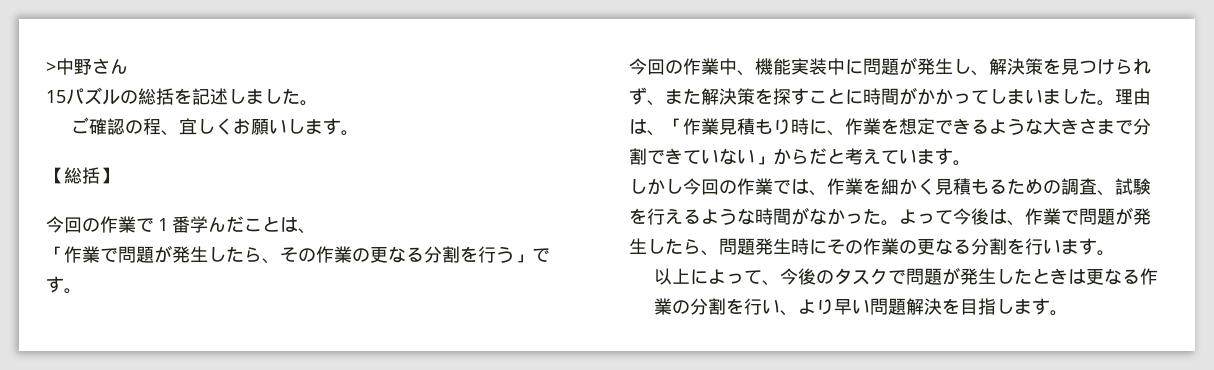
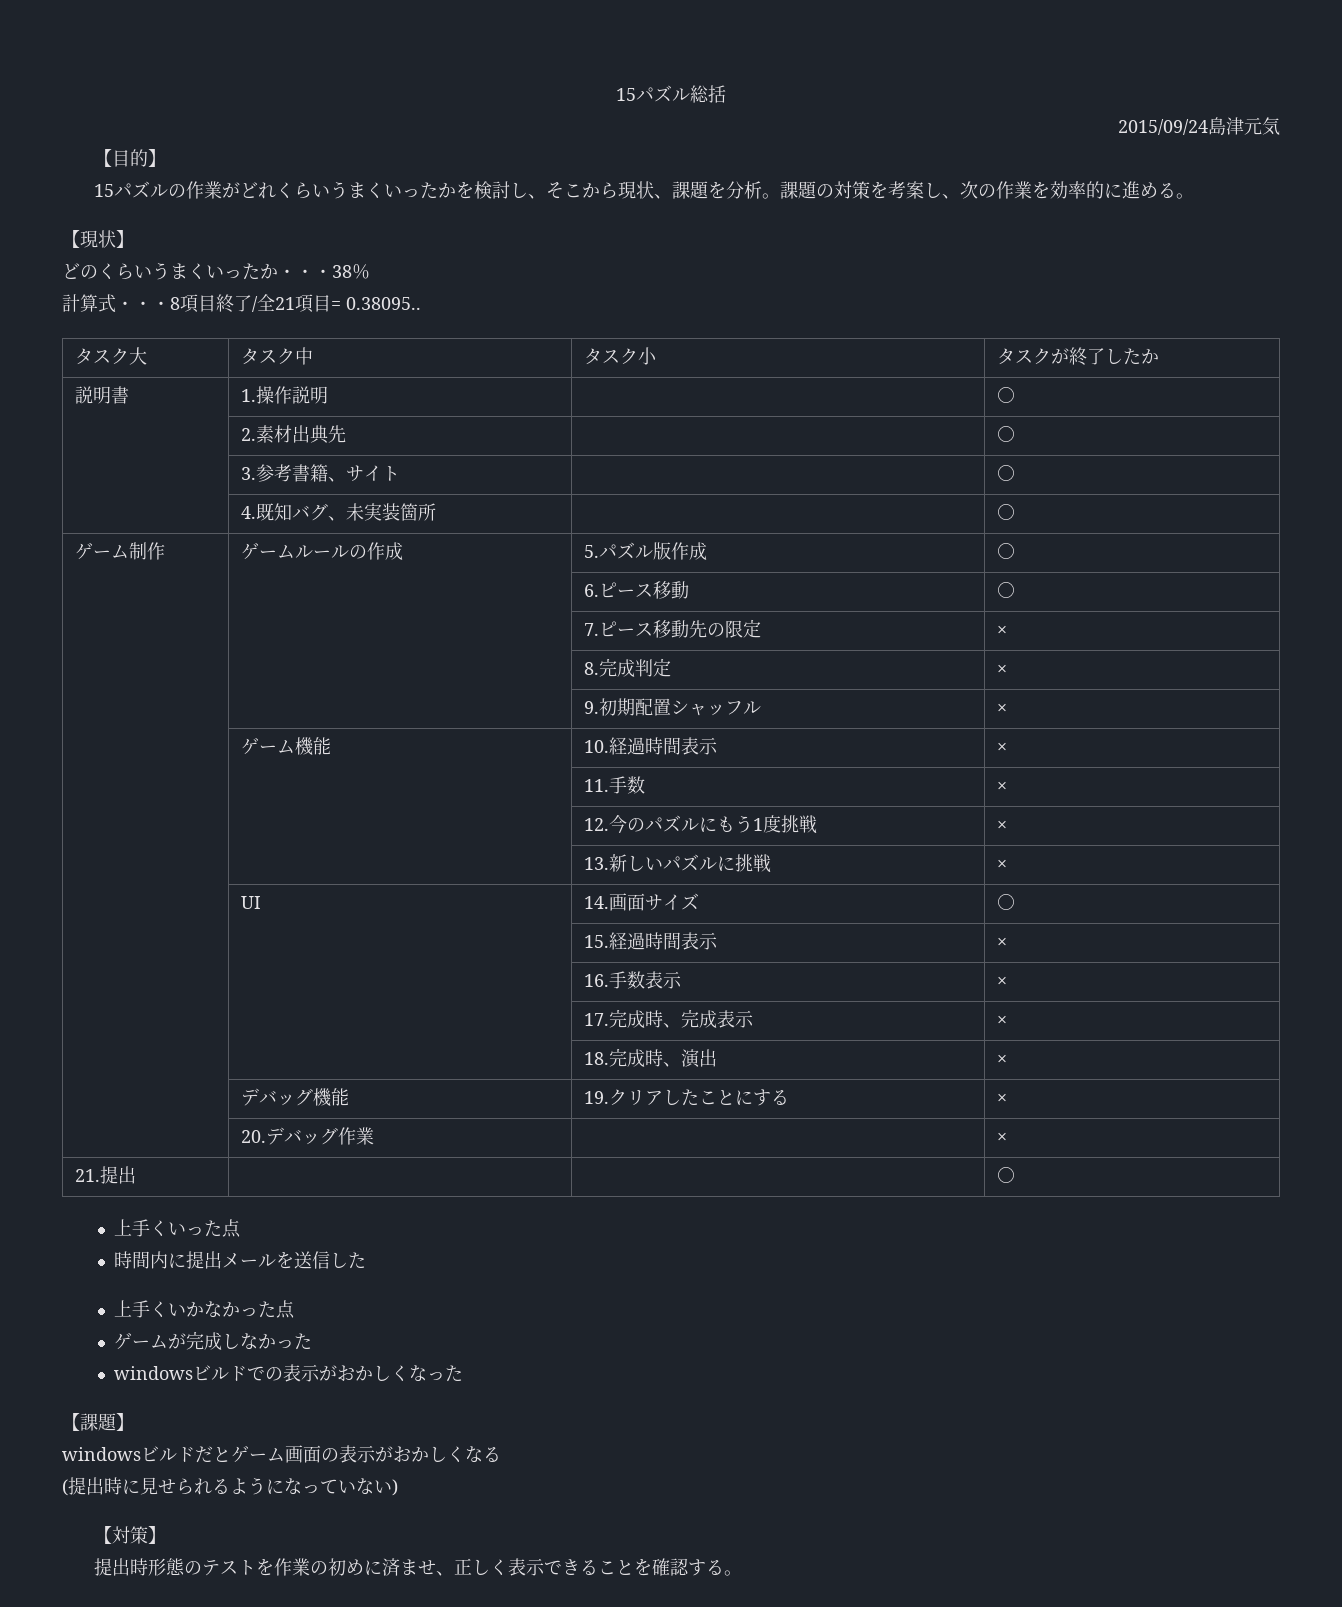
[46,58,128,75] [46,87,318,106] [71,117,342,136] >中野さん // 15パズルの総括を記述しました。 // ご確認の程、宜しくお願いします -> [616,85,726,103] [1118,117,1280,135] [94,149,167,167] [94,181,1177,199] 15パズル総括 // 2015/09/24島津元気 // 【目的】 // 15パズルの作業がどれくらいうまくいったかを検討し、そこから現状、課題を分析。課題の対策を考案し、次の作業を効率的に進める
[64,167,118,184] [46,216,316,234] [46,245,550,264] [46,276,82,294] [629,57,1151,76] [629,87,1151,106] [629,118,1151,136] [629,148,971,166] [629,178,1151,196] [629,207,1151,226] [629,238,1115,256] [654,267,1159,286] [654,298,1051,316] 総括】 // 今回の作業で１番学んだことは、 // 「作業で問題が発生したら、その作業の更なる分割を行う」です。 // 今回の作業中、機能実装中に問題が発生し、解決策を見つけられず、また解決策を探すことに時間がかかってしまいました。理由は、「作業見積もり時に、作業を想定できるような大きさまで分割できていない」からだと考えています。 // しかし今回の作業では、作業を細かく見積もるための調査、試験を行えるような時間がなかった。よって今後は、作業で問題が発生したら、問題発生時にその作業の更なる分割を行います。 // 以上によって、今後のタスクで問題が発生したときは更なる作業の分割を行い、より早い問題解決を目指します -> [80,230,134,248] [62,262,370,280] [62,294,421,313] [74,347,147,365] [240,347,313,365] [583,347,657,365] [996,347,1159,366] [74,386,129,404] [240,386,328,404] [996,387,1015,403] [240,425,346,444] [996,426,1015,442] [240,464,400,482] [996,465,1015,481] [240,503,436,521] [996,504,1015,520] [74,542,165,560] [240,542,403,560] [583,542,707,560] [996,543,1015,559] [583,581,689,599] [996,582,1015,598] [583,619,761,638] [996,625,1007,636] [583,658,671,677] [996,664,1007,675] [583,698,761,716] [996,703,1007,714] [240,737,331,756] [583,737,718,755] [996,742,1007,753] [583,776,645,794] [996,781,1007,792] [583,815,817,834] [996,820,1007,831] [583,854,771,873] [996,859,1007,870] [240,896,261,909] [583,893,699,911] [996,894,1015,910] [583,932,718,950] [996,937,1007,948] [583,971,682,989] [996,976,1007,987] [583,1009,754,1028] [996,1015,1007,1026] [583,1048,717,1068] [996,1054,1007,1065] [240,1088,349,1107] [583,1089,789,1106] [996,1093,1007,1104] [240,1127,374,1145] [996,1132,1007,1143] [74,1166,136,1184] [996,1167,1015,1183] [114,1219,242,1238] [114,1251,367,1269] [114,1300,296,1319] [114,1331,313,1350] [114,1364,464,1382] [62,1413,134,1431] [62,1445,501,1463] [62,1477,398,1496] [94,1526,167,1544] [94,1558,725,1576] 現状】 // どのくらいうまくいったか・・・38％ // 計算式・・・8項目終了/全21項目= 0.38095.. // タスク大 | タスク中 | タスク小 | タスクが終了したか // 説明書 | 1.操作説明 | | ○ // | 2.素材出典先 | | ○ // | 3.参考書籍、サイト | | ○ // | 4.既知バグ、未実装箇所 | | ○ // ゲーム制作 | ゲームルールの作成 | 5.パズル版作成 | ○ // | | 6.ピース移動 | ○ // | | 7.ピース移動先の限定 | × // | | 8.完成判定 | × // | | 9.初期配置シャッフル | × // | ゲーム機能 | 10.経過時間表示 | × // | | 11.手数 | × // | | 12.今のパズルにもう1度挑戦 | × // | | 13.新しいパズルに挑戦 | × // | UI | 14.画面サイズ | ○ // | | 15.経過時間表示 | × // | | 16.手数表示 | × // | | 17.完成時、完成表示 | × // | | 18.完成時、演出 | × // | デバッグ機能 | 19.クリアしたことにする | × // | 20.デバッグ作業 | | × // 21.提出 | | | ○ // 上手くいった点 // 時間内に提出メールを送信した // 上手くいかなかった点 // ゲームが完成しなかった // windowsビルドでの表示がおかしくなった // 【課題】 // windowsビルドだとゲーム画面の表示がおかしくなる // (提出時に見せられるようになっていない) // 【対策】 // 提出時形態のテストを作業の初めに済ませ、正しく表示できることを確認する

